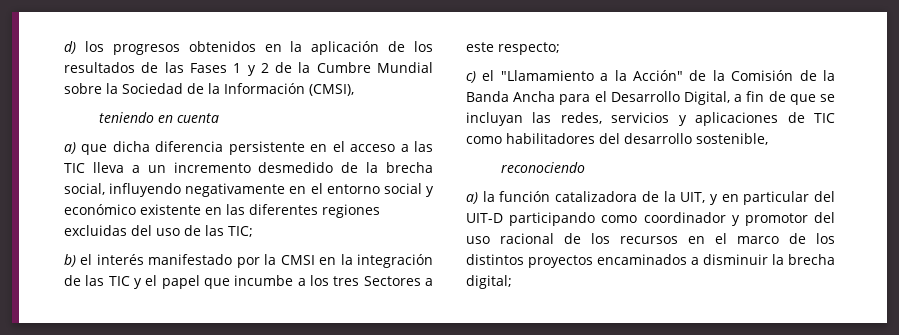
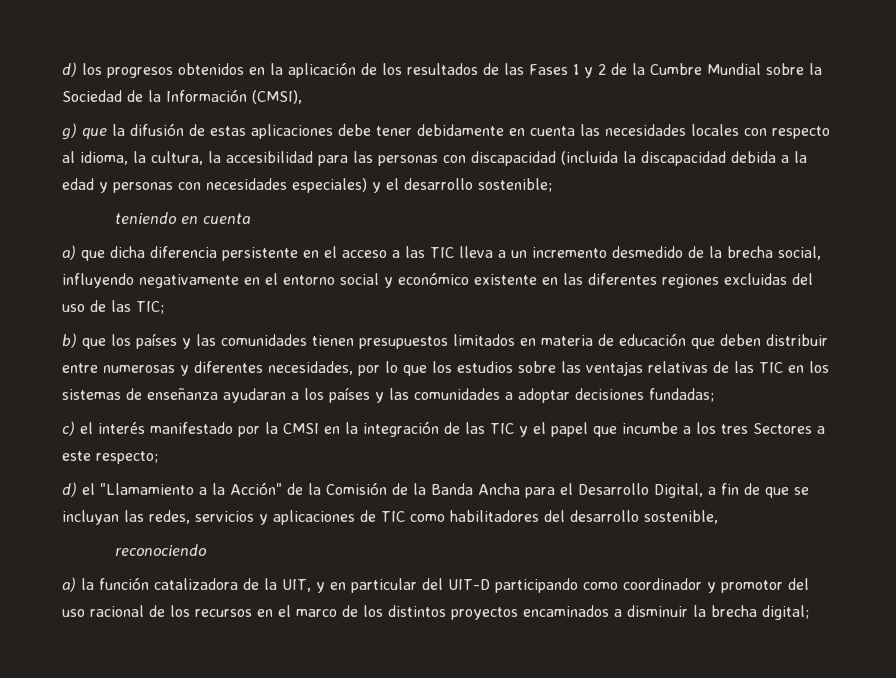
(354, 90) none -> [62,123,830,140] [62,151,807,166] [62,178,552,193] // g) que la difusión de estas aplicaciones debe tener debidamente en cuenta las necesidades locales con respecto al idioma, la cultura, la accesibilidad para las personas con discapacidad (incluida la discapacidad debida a la edad y personas con necesidades especiales) y el desarrollo sostenible;
(76, 260) none -> [82,333,828,349] [62,361,829,376] [62,387,714,403] [62,421,75,436] que los países y las comunidades tienen presupuestos limitados en materia de educación que deben distribuir entre numerosas y diferentes necesidades, por lo que los estudios sobre las ventajas relativas de las TIC en los sistemas de enseñanza ayudaran a los países y las comunidades a adoptar decisiones fundadas; // c)
[466,71,476,83] c) -> [62,482,77,497] d)

